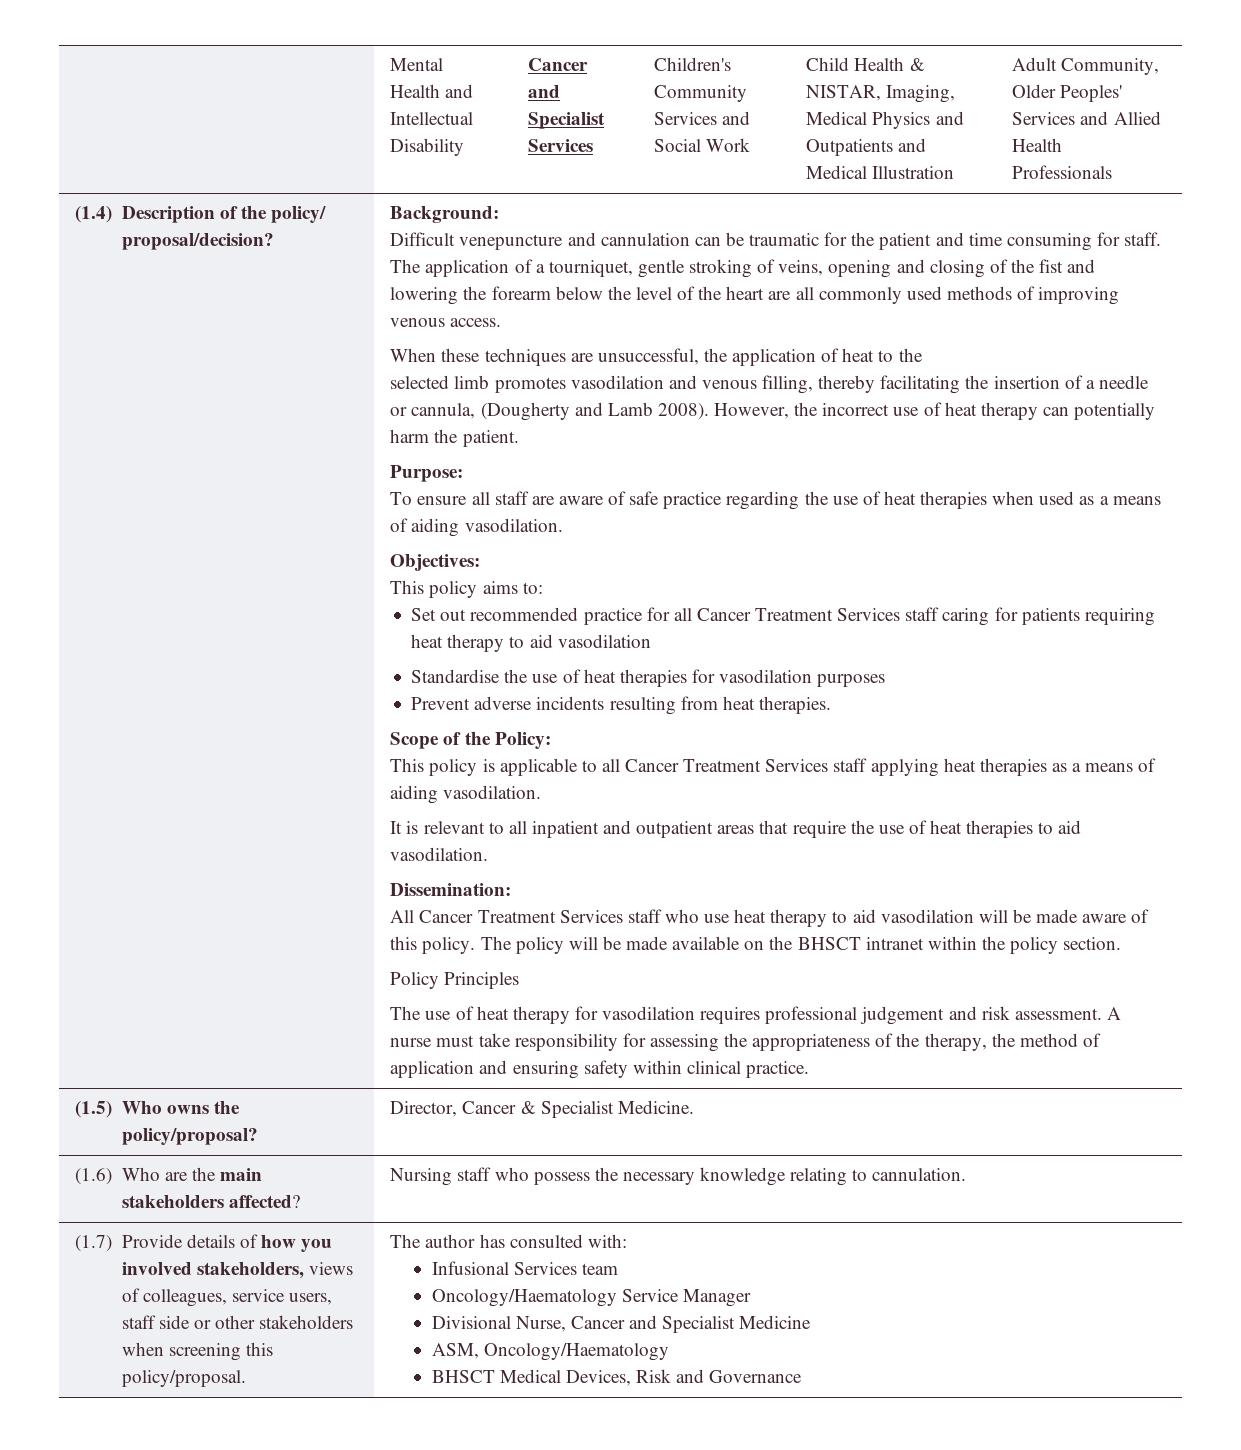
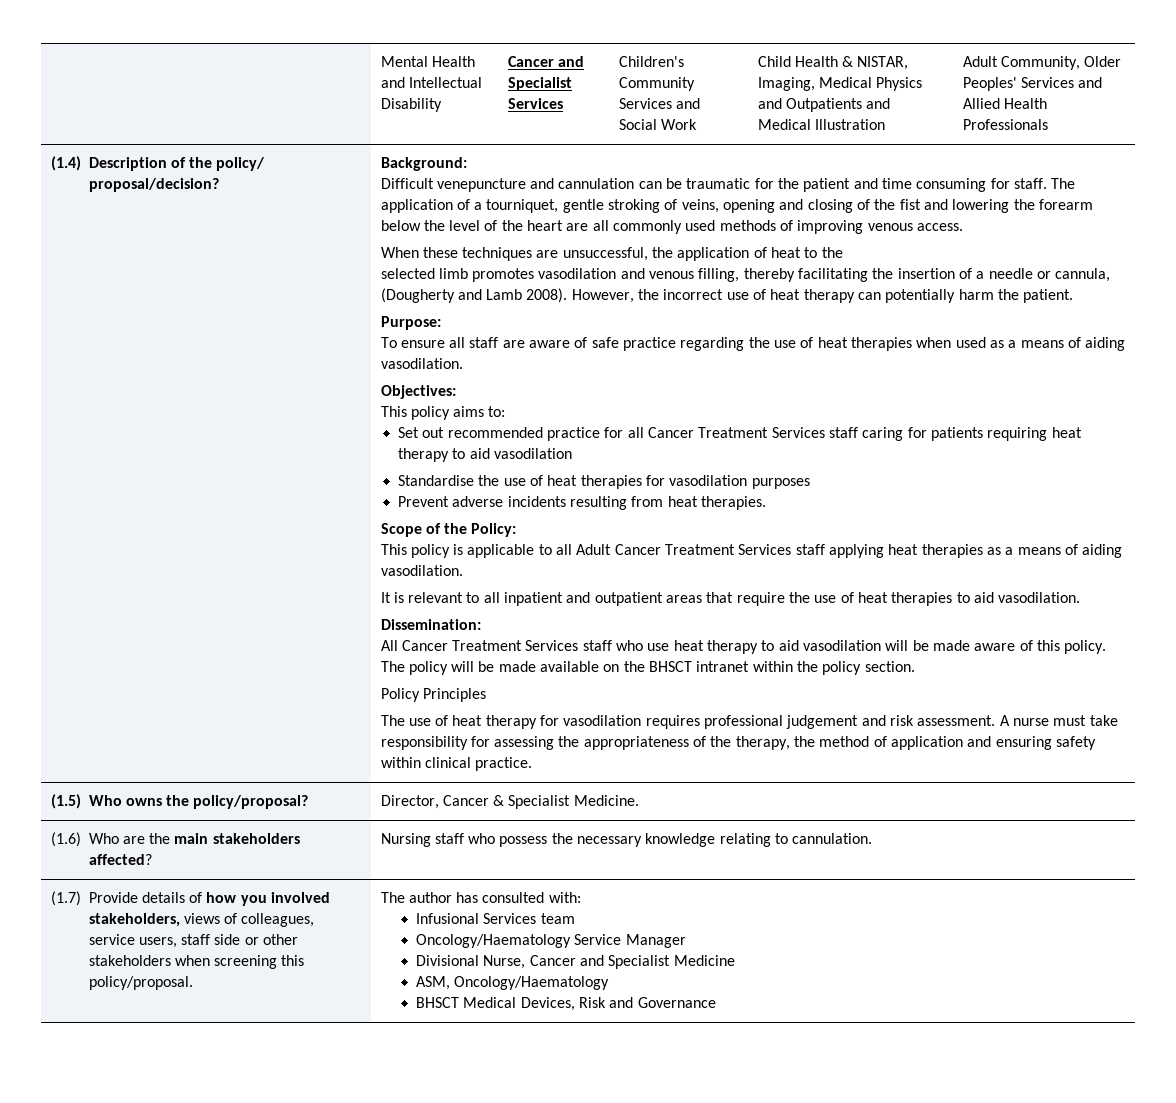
(620, 765) none -> [576,544,612,555] Adult

